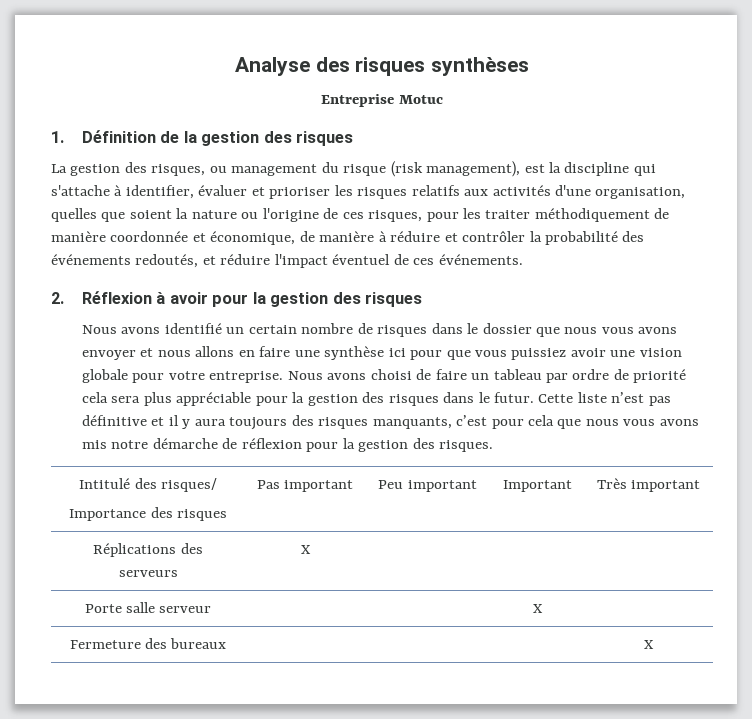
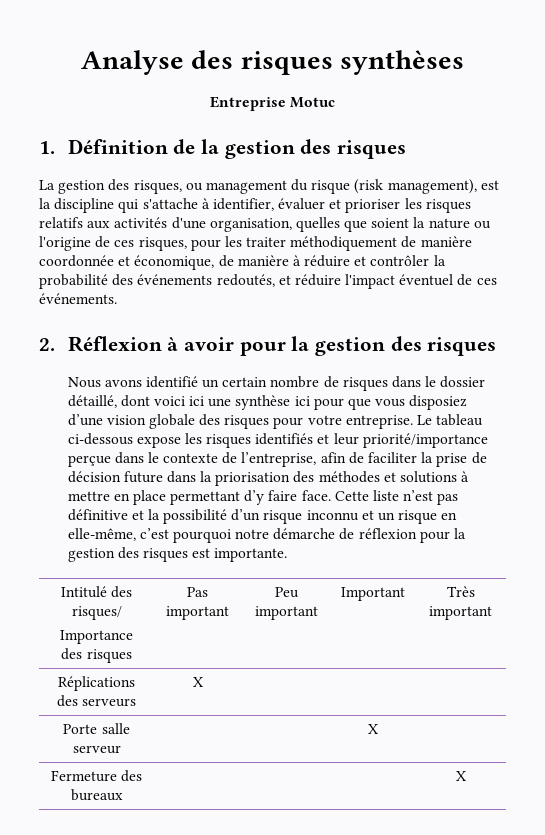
[535,327,678,337] [81,346,291,360] que nous vous avons envoyer et nous allons en faire -> [67,395,205,408] détaillé, dont voici ici
[511,348,682,360] [81,369,687,383] [81,392,534,406] puissiez avoir une vision globale pour votre entreprise. Nous avons choisi de faire un tableau par ordre de priorité cela sera plus appréciable pour la gestion des risques dans le futur. -> [409,395,468,410] [67,414,484,429] [67,433,488,448] [67,452,487,467] [67,471,470,486] [67,490,331,505] disposiez d’une vision globale des risques pour votre entreprise. Le tableau ci-dessous expose les risques identifiés et leur priorité/importance perçue dans le contexte de l’entreprise, afin de faciliter la prise de décision future dans la priorisation des méthodes et solutions à mettre en place permettant d’y faire face.
[168,415,699,430] [81,440,107,449] il y aura toujours des risques manquants, c’est pour cela que nous vous avons mis -> [147,509,458,524] [67,528,231,543] la possibilité d’un risque inconnu et un risque en elle-même, c’est pourquoi
[439,440,494,452] risques. -> [142,548,288,562] risques est importante.

